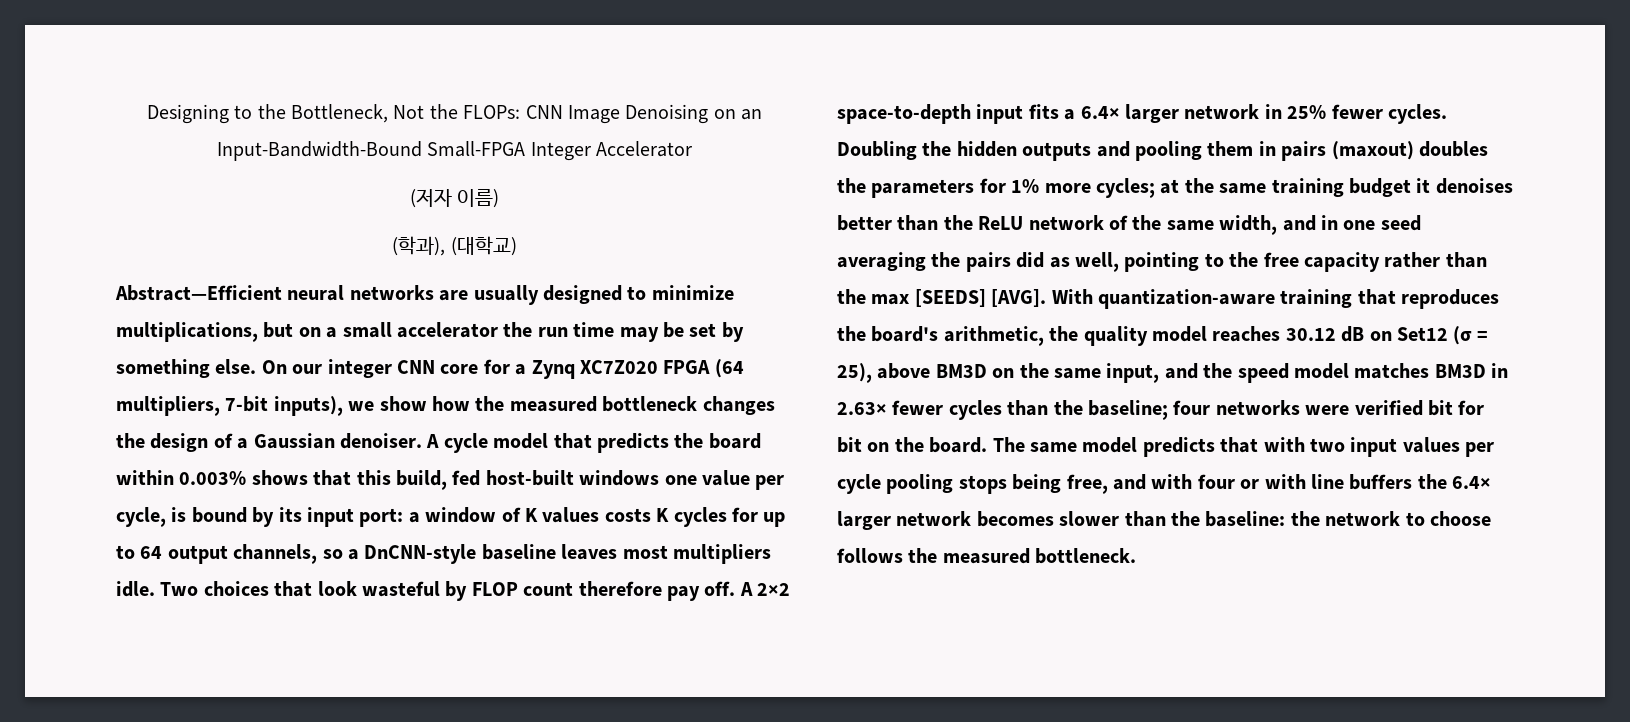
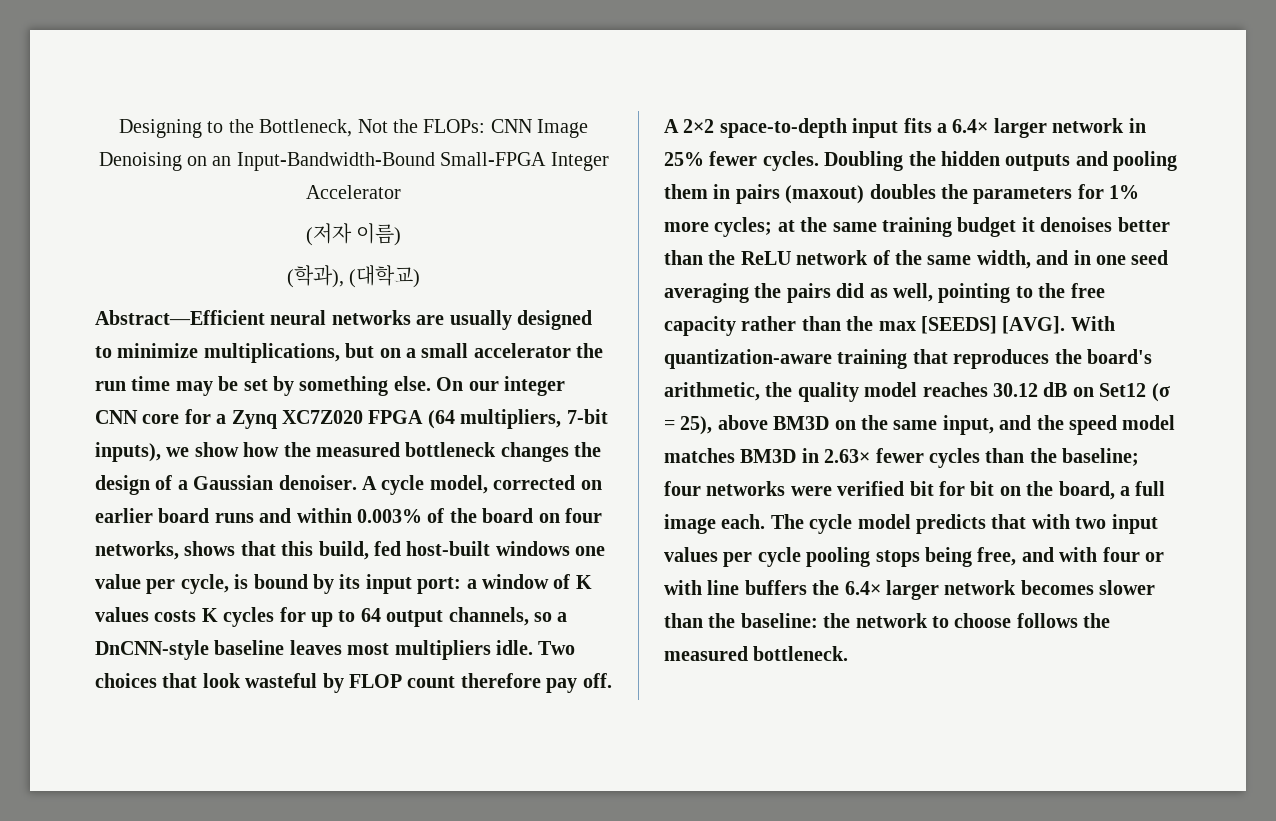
[493,433,761,453] [116,470,247,485] model that predicts the board within 0.003% -> [429,475,602,494] [95,508,602,523] [95,541,179,560] model, corrected on earlier board runs and within 0.003% of the board on four networks,
[929,437,1077,453] board. The same -> [1058,481,1166,500] [664,514,853,534] board, a full image each. The cycle

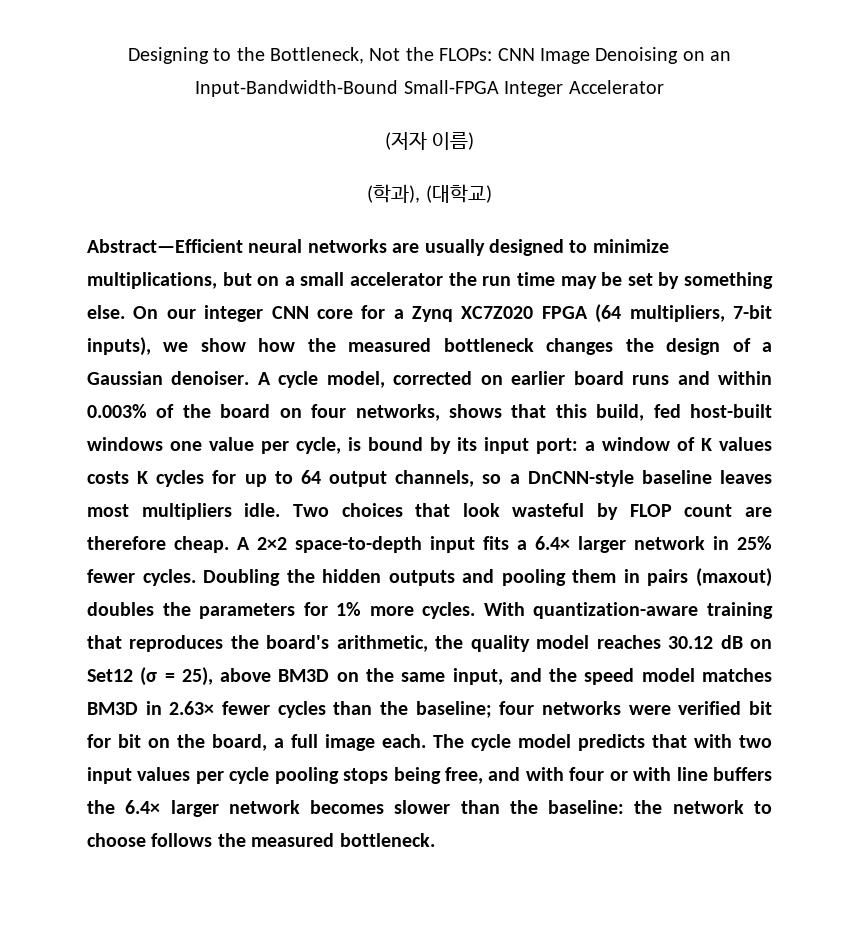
[460,673,612,693] therefore pay off. -> [744,507,772,517] [87,536,229,553] are therefore cheap.
[714,217,1170,237] [664,250,1169,269] [664,283,1105,303] [664,316,1066,336] cycles; at the same training budget it denoises better than the ReLU network of the same width, and in one seed averaging the pairs did as well, pointing to the free capacity rather than the max [SEEDS] [AVG]. -> [422,602,476,619] cycles.

